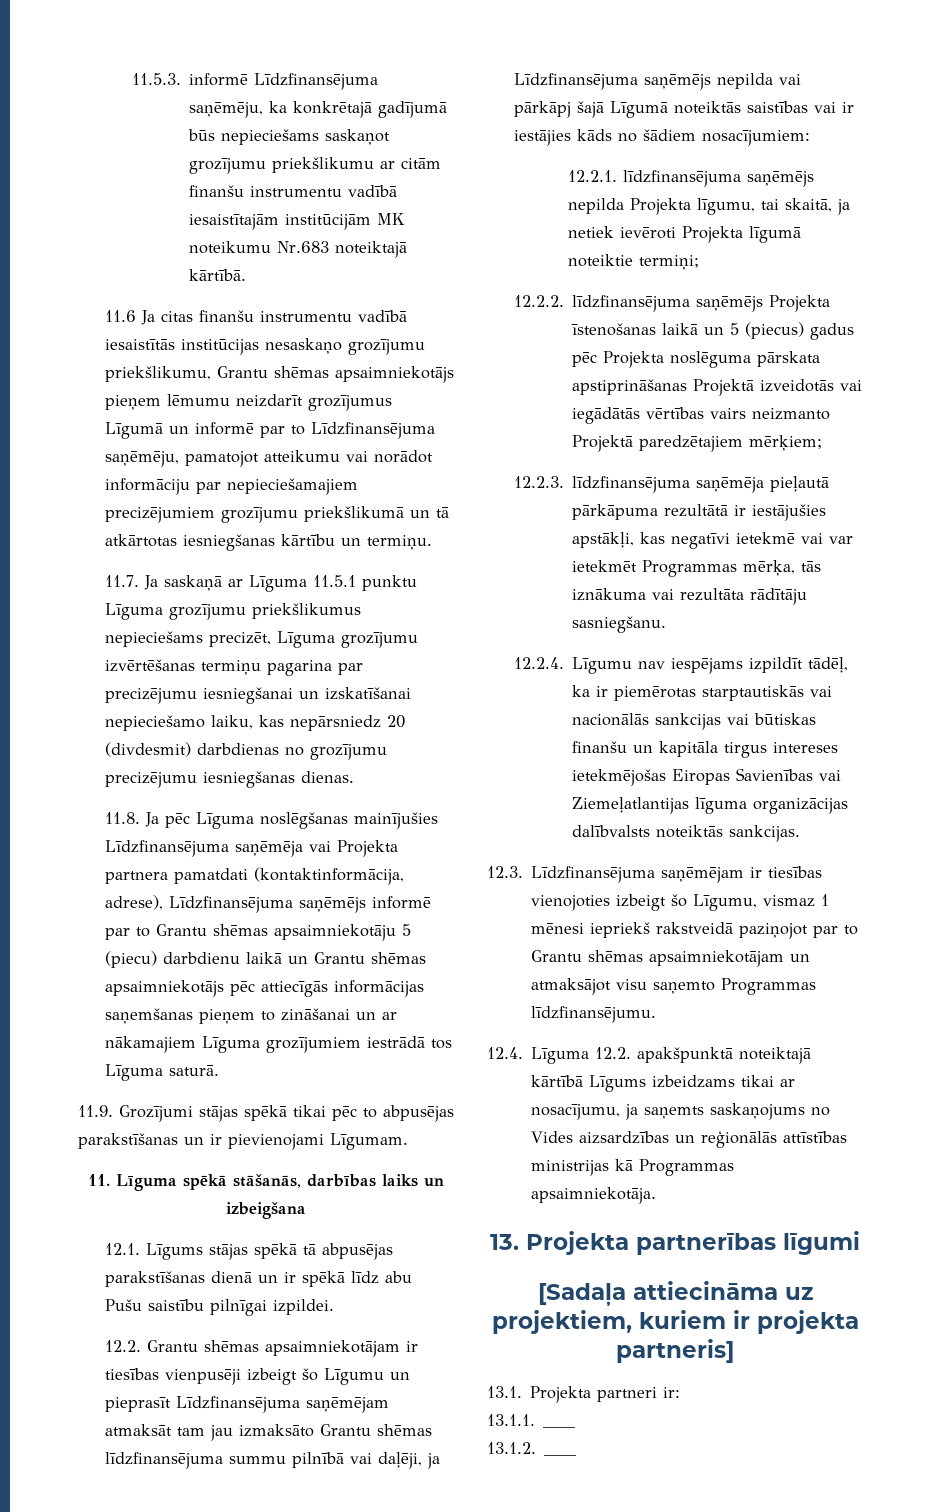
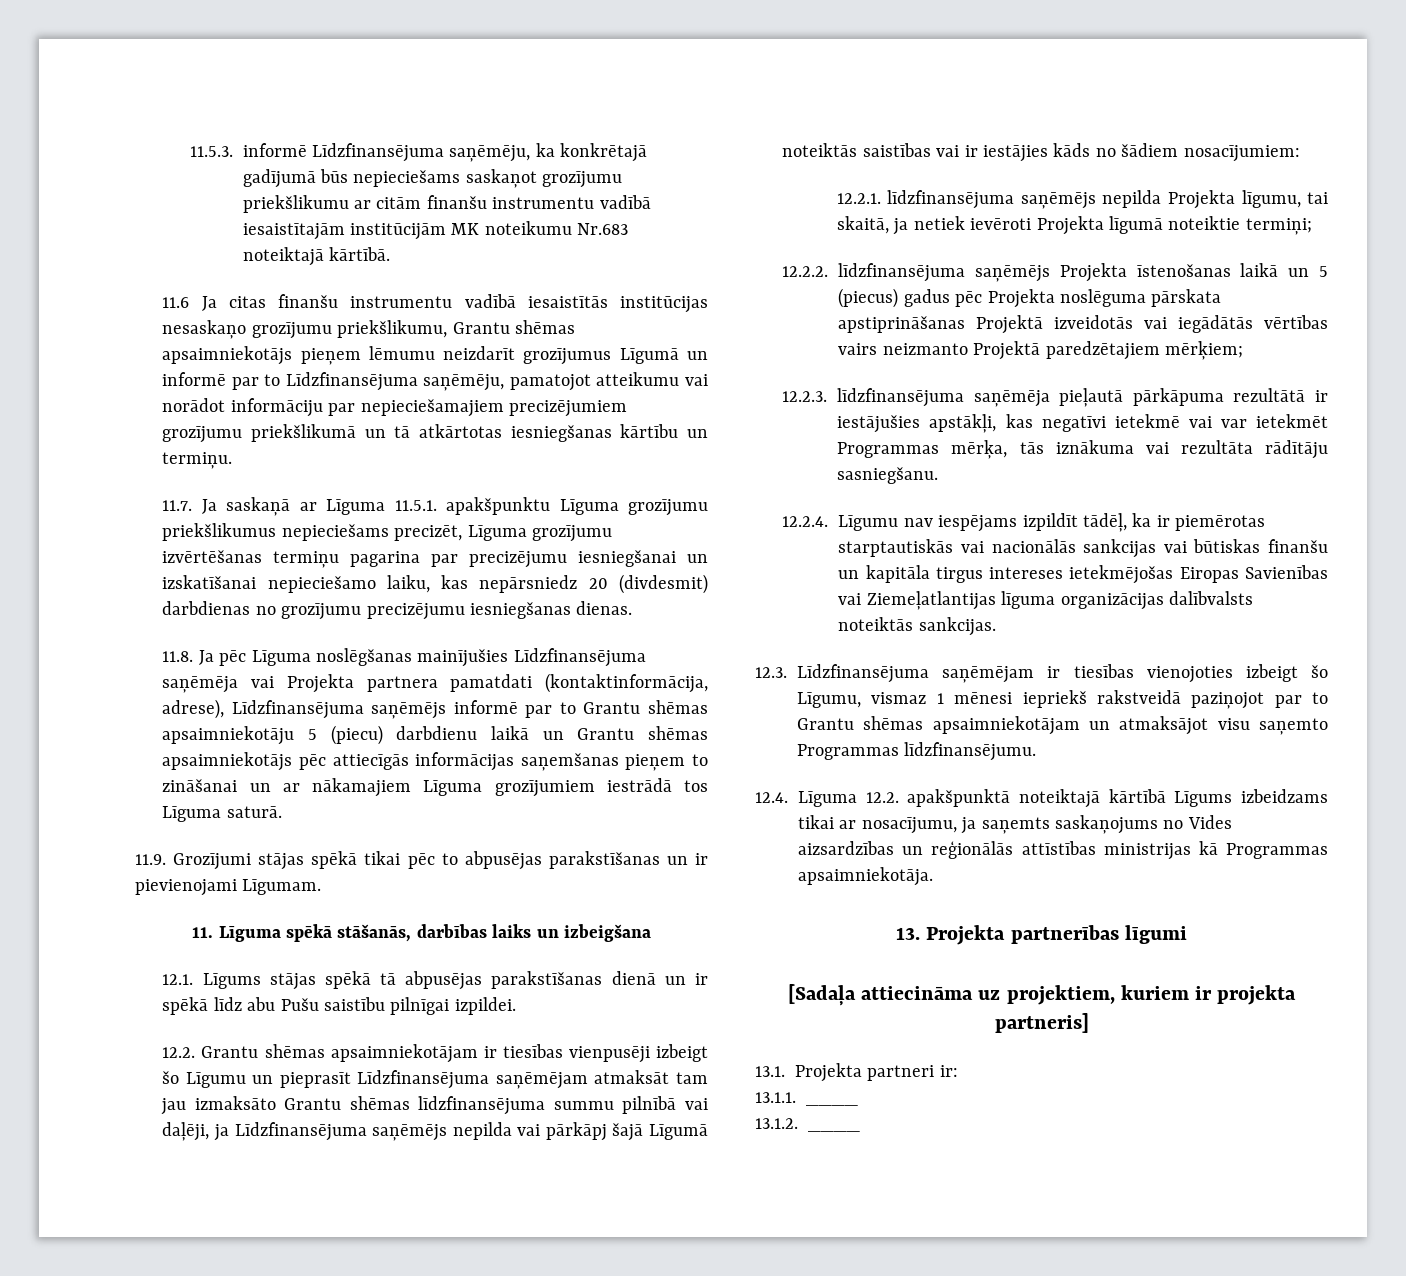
[312,575,417,591] 11.5.1 punktu -> [394,497,551,515] 11.5.1. apakšpunktu

